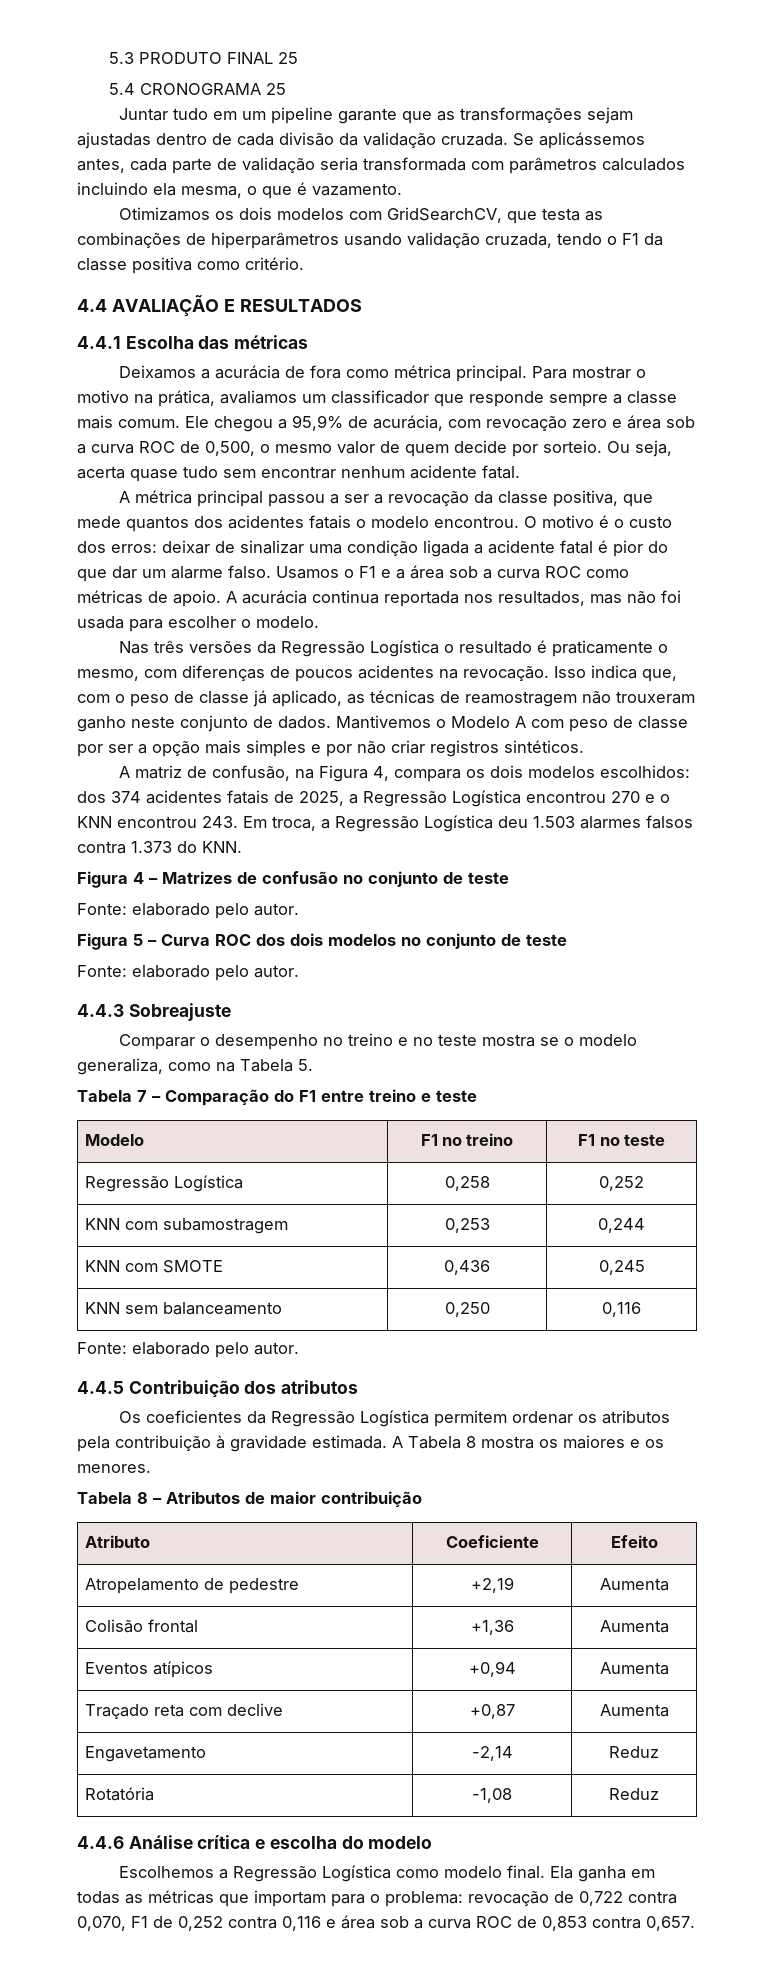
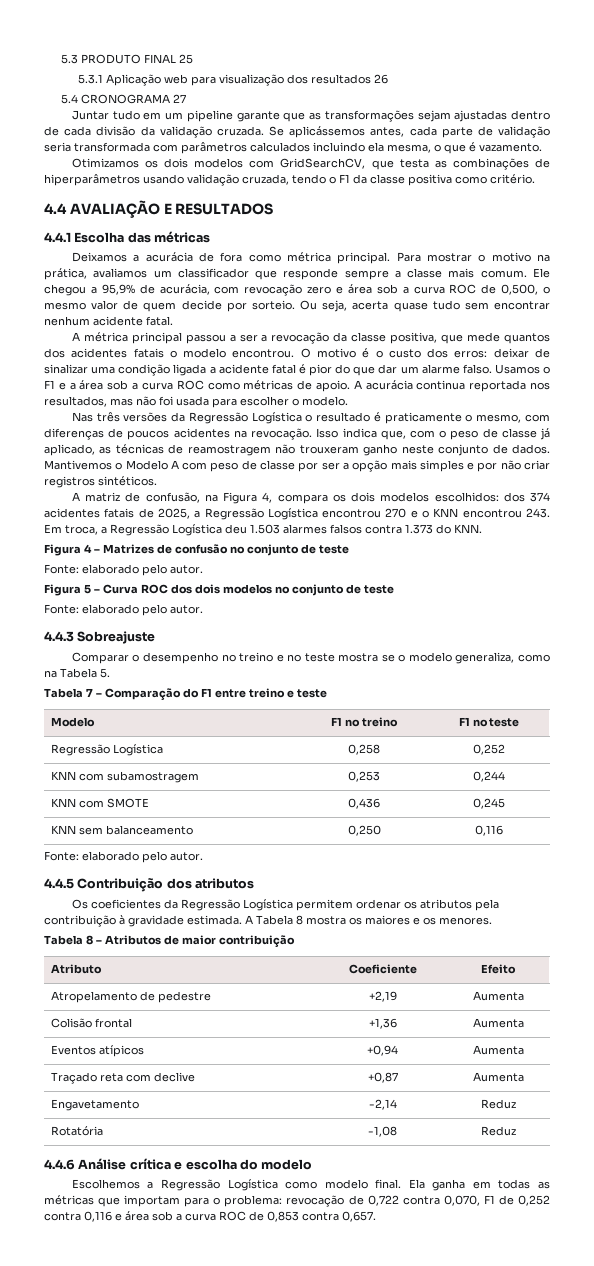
(299, 58) none -> [77,74,388,86] // 5.3.1 Aplicação web para visualização dos resultados 26
[266,83,287,95] 25 -> [172,94,186,103] 27

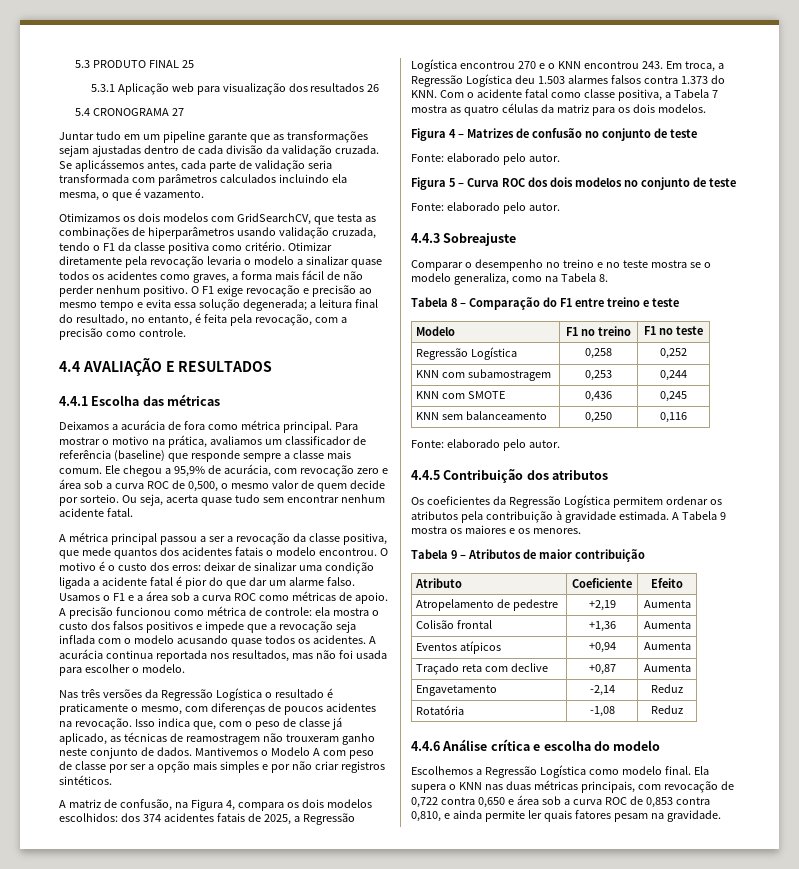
(535, 179) none -> [287,242,332,251] [59,256,382,268] [59,270,363,283] [59,285,372,297] [59,299,378,311] [59,313,347,326] [59,328,186,340] Otimizar diretamente pela revocação levaria o modelo a sinalizar quase todos os acidentes como graves, a forma mais fácil de não perder nenhum positivo. O F1 exige revocação e precisão ao mesmo tempo e evita essa solução degenerada; a leitura final do resultado, no entanto, é feita pela revocação, com a precisão como controle.
(249, 273) none -> [352,436,366,445] [59,450,165,462] de referência (baseline)
(362, 384) none -> [68,606,379,619] [59,621,356,633] [59,635,376,647] precisão funcionou como métrica de controle: ela mostra o custo dos falsos positivos e impede que a revocação seja inflada com o modelo acusando quase todos os acidentes. A
(482, 528) none -> [439,89,718,101] [411,103,706,116] Com o acidente fatal como classe positiva, a Tabela 7 mostra as quatro células da matriz para os dois modelos.
[100,668,110,678] [44,688,93,698] 5. // Tabela 7 -> [598,274,608,282] [411,297,457,307] 8. // Tabela 8
[296,915,303,925] 8 -> [719,512,726,520] 9
[86,935,93,945] 8 -> [450,550,457,559] 9
[432,1179,550,1191] [44,1195,551,1207] [44,1211,112,1222] ganha em todas as métricas que importam para o problema: revocação de 0,722 contra 0,070, F1 de 0,252 contra 0,116 -> [411,780,734,793] [411,797,505,808] supera o KNN nas duas métricas principais, com revocação de 0,722 contra 0,650
[342,1211,376,1222] 0,657. -> [411,810,721,822] 0,810, e ainda permite ler quais fatores pesam na gravidade.

